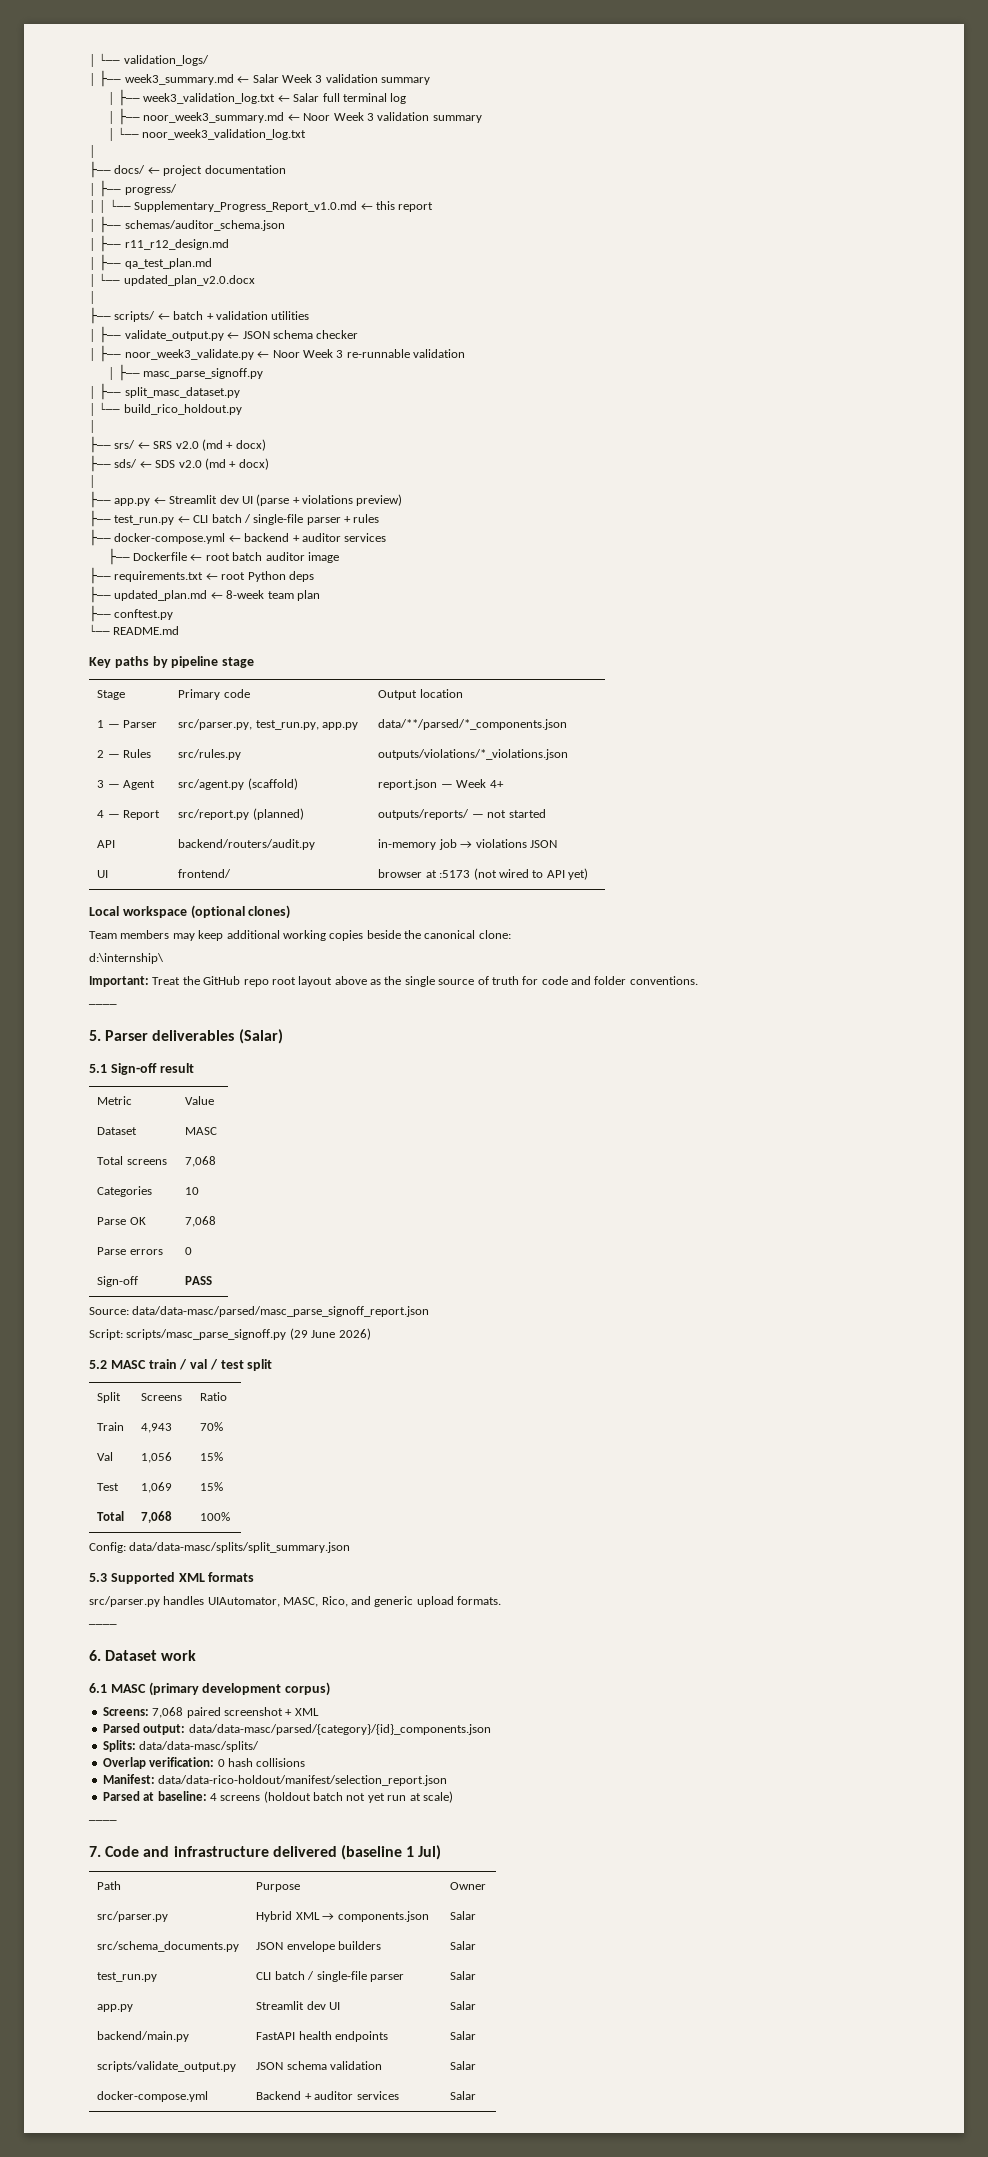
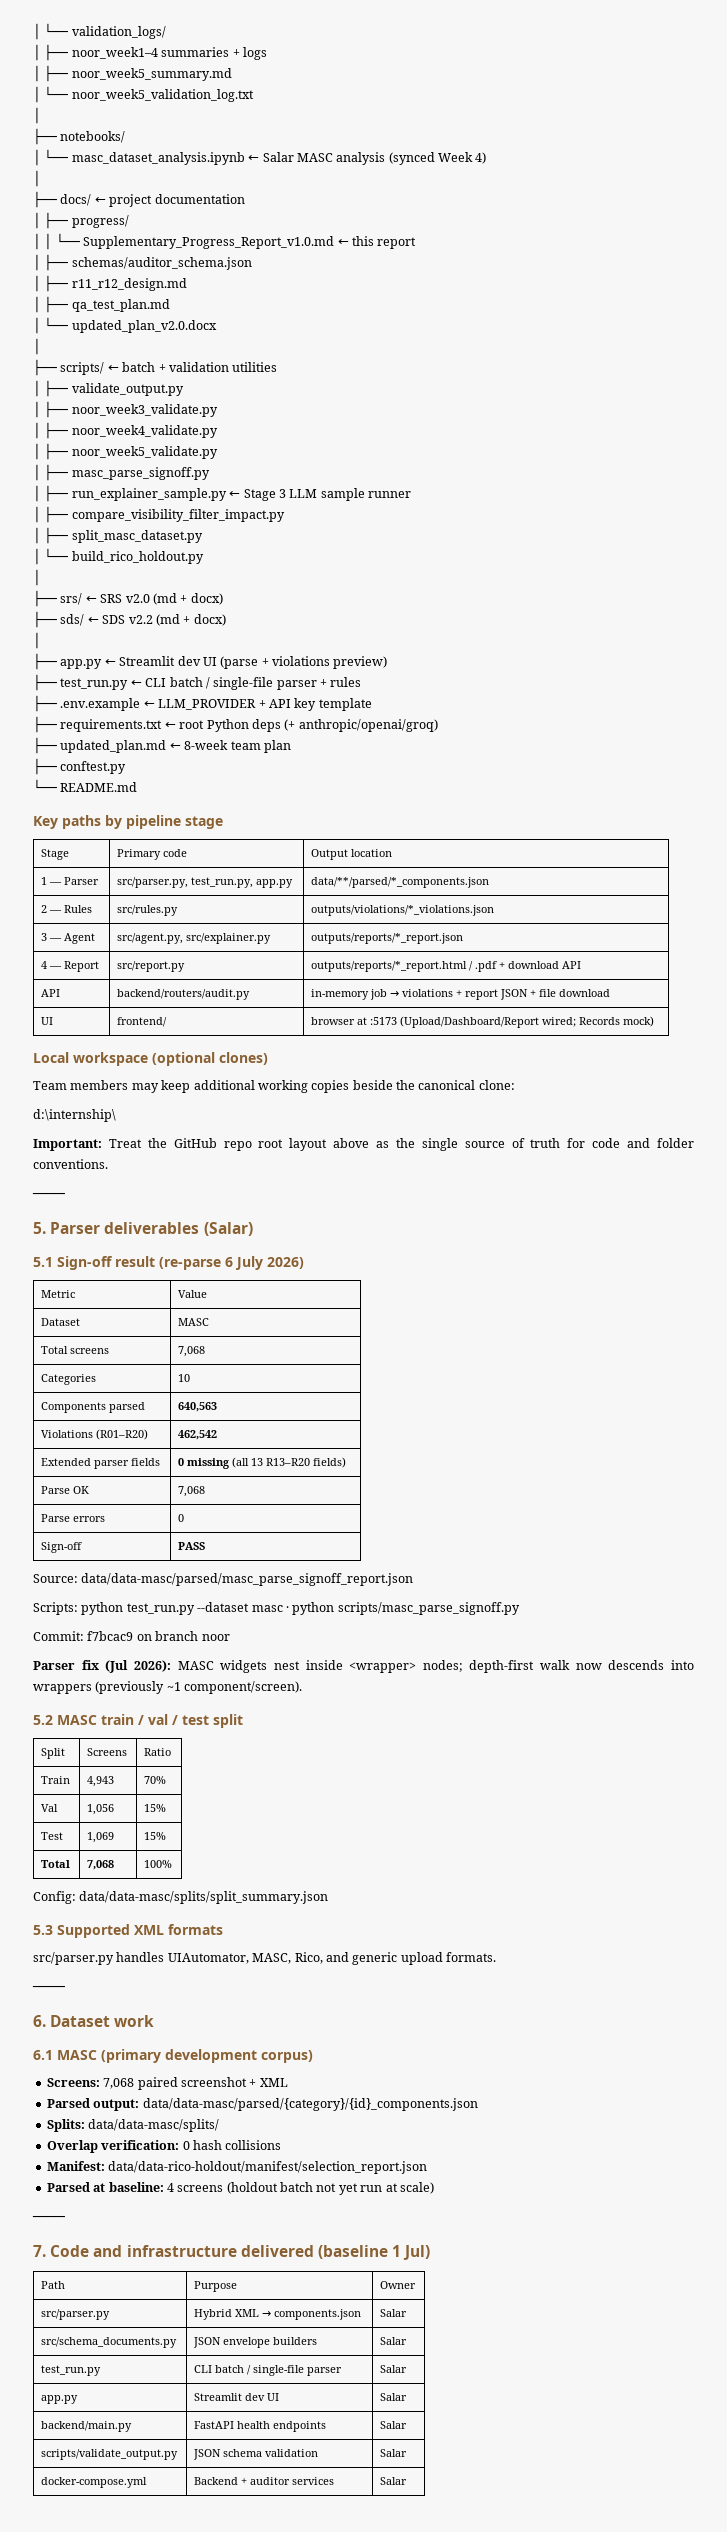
[124,74,430,85] [107,89,407,106] [107,108,482,125] [107,127,307,141] week3_summary.md ← Salar Week 3 validation summary // │ ├── week3_validation_log.txt ← Salar full terminal log // │ ├── noor_week3_summary.md ← Noor Week 3 validation summary // │ └── noor_week3_validation_log.txt -> [71,47,267,60] [33,65,232,82] [33,86,254,103] [33,107,41,124] [33,128,126,145] [33,149,487,166] noor_week1–4 summaries + logs // │ ├── noor_week5_summary.md // │ └── noor_week5_validation_log.txt // │ // ├── notebooks/ // │ └── masc_dataset_analysis.ipynb ← Salar MASC analysis (synced Week 4)
[227,330,359,339] ← JSON schema checker -> (184, 389) none
[257,349,465,358] [107,364,264,381] ← Noor Week 3 re-runnable validation // │ ├── masc_parse_signoff.py -> [33,422,218,439] [33,443,218,460] [33,464,210,481] [33,485,411,502] [33,506,285,523] // │ ├── noor_week4_validate.py // │ ├── noor_week5_validate.py // │ ├── masc_parse_signoff.py // │ ├── run_explainer_sample.py ← Stage 3 LLM sample runner // │ ├── compare_visibility_filter_impact.py
[178,460,202,468] v2.0 -> [128,615,153,624] v2.2
[114,533,387,544] [107,548,339,565] docker-compose.yml ← backend + auditor services // ├── Dockerfile ← root batch auditor image -> [60,698,372,711] .env.example ← LLM_PROVIDER + API key template
(314, 576) none -> [284,719,438,732] (+ anthropic/openai/groq)
[178,778,298,790] [378,779,504,790] [97,810,161,820] [178,808,304,820] [378,809,546,820] src/agent.py (scaffold) | report.json — Week 4+ // 4 — Report | src/report.py (planned) | outputs/reports/ — not started -> [117,933,272,944] [311,933,464,944] [41,961,100,972] [117,961,186,972] [311,961,582,972] src/agent.py, src/explainer.py | outputs/reports/*_report.json // 4 — Report | src/report.py | outputs/reports/*_report.html / .pdf + download API
[529,840,557,848] JSON -> [456,989,611,1000] + report JSON + file download
[473,868,589,880] (not wired to API yet) -> [400,1016,655,1028] (Upload/Dashboard/Report wired; Records mock)
(194, 1068) none -> [159,1256,304,1270] (re-parse 6 July 2026)
(200, 1191) none -> [41,1402,146,1413] [178,1402,218,1412] [41,1429,149,1440] [178,1430,218,1440] [41,1458,161,1469] [178,1457,347,1469] // Components parsed | 640,563 // Violations (R01–R20) | 462,542 // Extended parser fields | 0 missing (all 13 R13–R20 fields)
[89,1328,371,1340] Script: scripts/masc_parse_signoff.py (29 June 2026) -> [33,1602,520,1615] [33,1631,230,1641] [33,1660,694,1673] [33,1681,303,1694] Scripts: python test_run.py --dataset masc · python scripts/masc_parse_signoff.py // Commit: f7bcac9 on branch noor // Parser fix (Jul 2026): MASC widgets nest inside <wrapper> nodes; depth-first walk now descends into wrappers (previously ~1 component/screen).

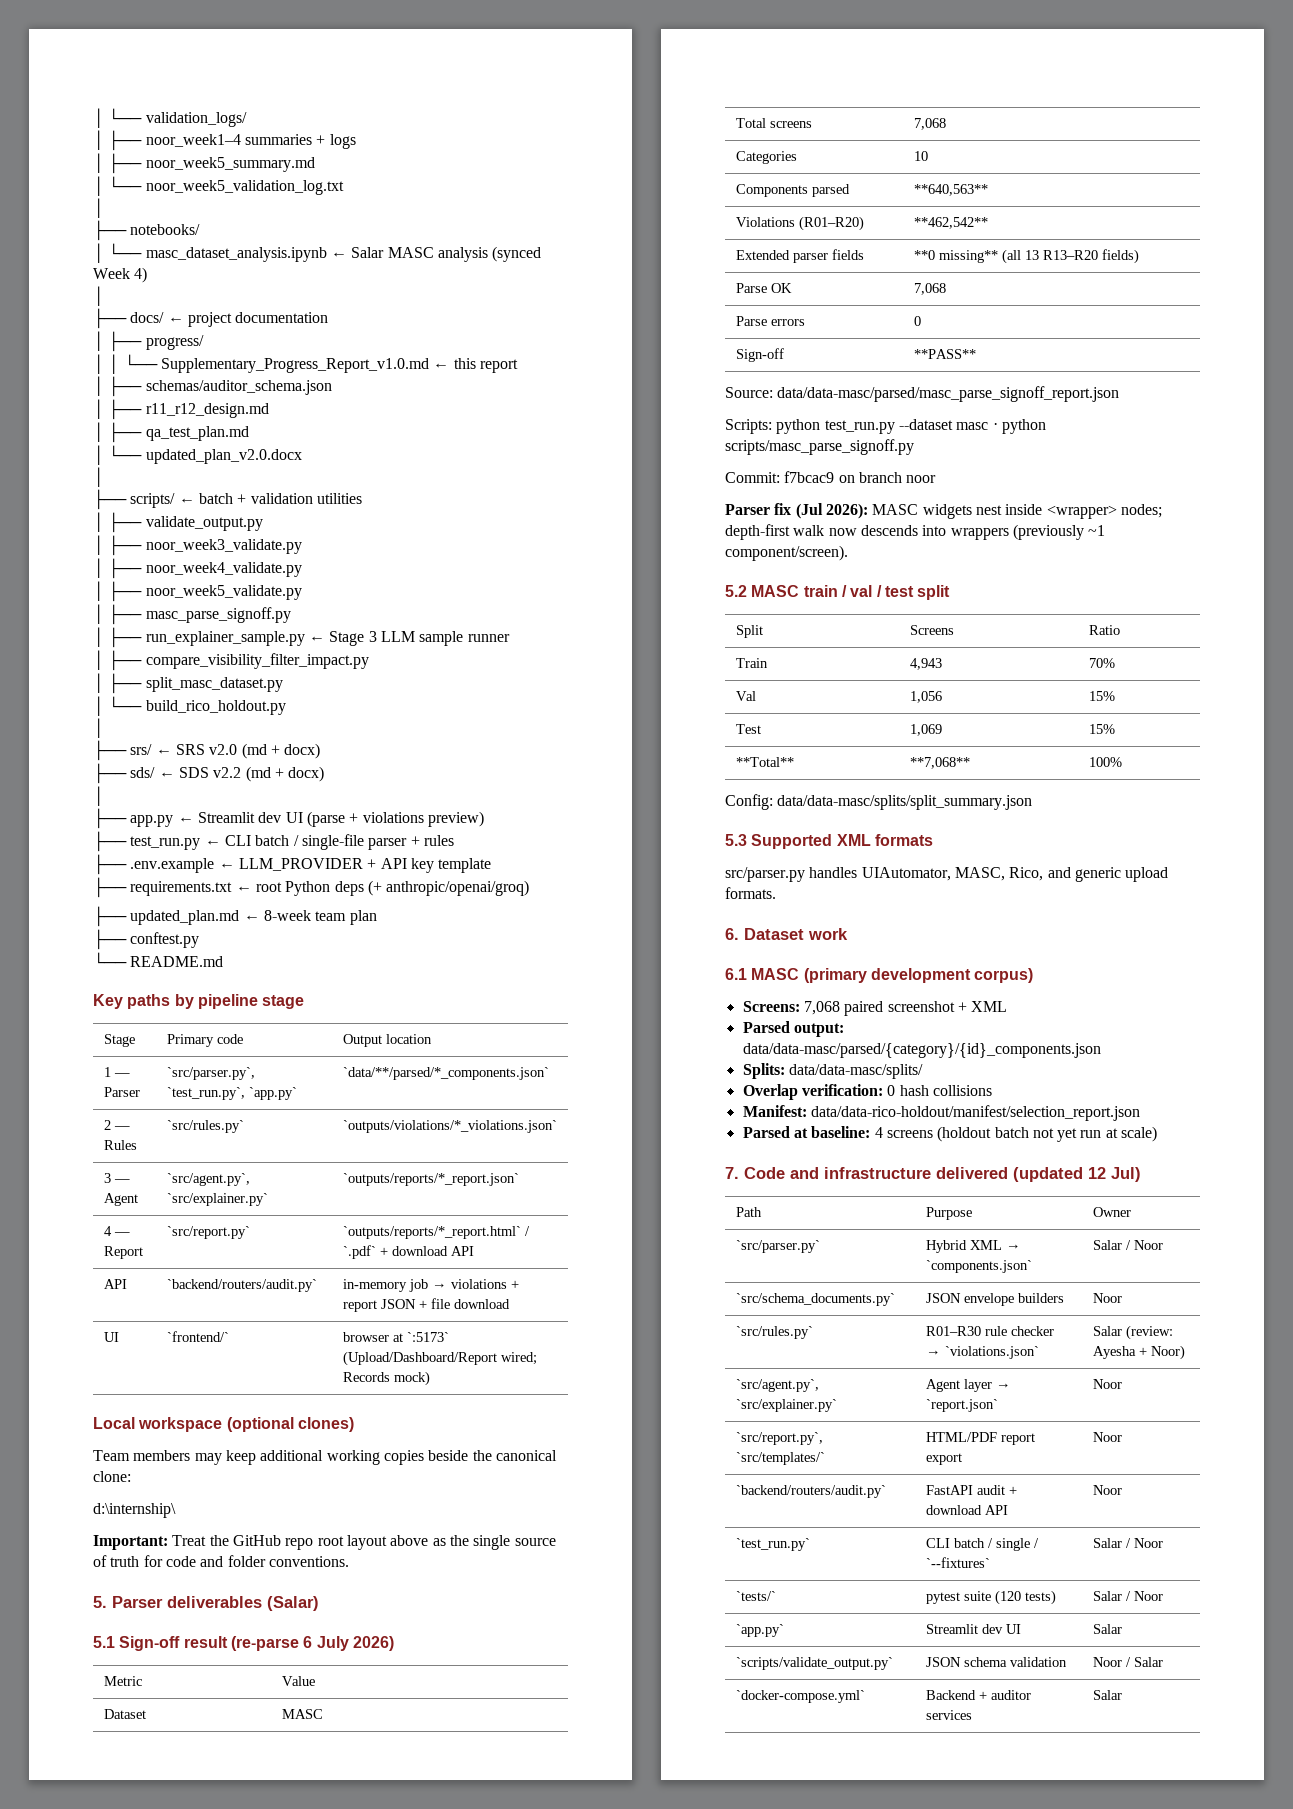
[117,877,294,888] [311,877,490,888] src/parser.py, test_run.py, app.py | data/**/parsed/*_components.json -> [167,1067,256,1080] [167,1087,298,1100] [343,1067,550,1080] `src/parser.py`, `test_run.py`, `app.py` | `data/**/parsed/*_components.json`
[117,905,179,916] [311,905,495,916] src/rules.py | outputs/violations/*_violations.json -> [167,1120,245,1133] [343,1120,558,1133] `src/rules.py` | `outputs/violations/*_violations.json`
[117,933,272,944] [311,933,464,944] src/agent.py, src/explainer.py | outputs/reports/*_report.json -> [167,1173,251,1186] [167,1193,269,1206] [343,1173,520,1186] `src/agent.py`, `src/explainer.py` | `outputs/reports/*_report.json`
[117,961,186,972] [311,961,498,972] src/report.py | outputs/reports/*_report.html / .pdf -> [167,1226,251,1239] [343,1226,531,1239] [343,1245,377,1259] `src/report.py` | `outputs/reports/*_report.html` / `.pdf`
[117,989,251,1000] backend/routers/audit.py -> [167,1279,318,1292] `backend/routers/audit.py`
[117,1017,168,1027] frontend/ -> [167,1331,230,1342] `frontend/`
[370,1017,398,1025] :5173 -> [407,1332,450,1342] `:5173`
[32,1192,65,1198] // ──── -> (349, 1561) none
[178,1402,218,1412] 640,563 -> [914,184,989,196] **640,563**
[178,1430,218,1440] 462,542 -> [914,217,989,229] **462,542**
[178,1458,231,1469] 0 missing -> [914,250,999,263] **0 missing**
[178,1542,206,1550] PASS -> [914,349,977,359] **PASS**
[41,1860,71,1868] [87,1860,115,1870] Total | 7,068 -> [736,757,795,767] [910,757,971,769] **Total** | **7,068**
[32,1985,65,1991] // ──── -> (776, 893) none
[32,2215,65,2221] // ──── -> (1158, 1134) none
[317,2245,402,2259] (baseline 1 -> [1013,1167,1106,1182] (updated 12
[41,2309,111,2320] src/parser.py -> [736,1240,821,1253] `src/parser.py`
[274,2309,362,2320] [380,2309,408,2317] [41,2337,178,2348] components.json | Salar // src/schema_documents.py -> [926,1260,1033,1273] [1093,1240,1164,1250] [736,1293,896,1306] `components.json` | Salar / Noor // `src/schema_documents.py`
[380,2337,408,2345] [41,2365,102,2376] [194,2365,343,2376] [380,2365,408,2373] [41,2395,79,2404] [194,2393,280,2401] [380,2393,408,2401] [41,2421,133,2432] [194,2421,327,2432] [380,2421,408,2429] [41,2449,179,2460] Salar // test_run.py | CLI batch / single-file parser | Salar // app.py | Streamlit dev UI | Salar // backend/main.py | FastAPI health endpoints | Salar // scripts/validate_output.py -> [1093,1293,1123,1303] [736,1326,814,1339] [926,1326,1055,1336] [926,1346,1040,1359] [1093,1325,1174,1340] [1093,1345,1186,1360] [736,1379,820,1392] [736,1399,838,1412] [926,1379,1012,1392] [926,1399,999,1412] [1093,1379,1123,1389] [736,1432,824,1445] [736,1452,826,1465] [926,1432,1036,1445] [926,1453,963,1465] [1093,1432,1123,1442] [736,1485,887,1498] [926,1485,1018,1495] [926,1505,1009,1515] [1093,1485,1123,1495] [736,1538,811,1551] [926,1538,1040,1551] [926,1557,991,1568] [1093,1538,1164,1548] [736,1591,777,1601] [926,1590,1057,1605] [1093,1591,1164,1601] [736,1624,785,1637] [926,1624,1022,1634] [1093,1624,1123,1634] [736,1657,894,1670] Noor // `src/rules.py` | R01–R30 rule checker → `violations.json` | Salar (review: Ayesha + Noor) // `src/agent.py`, `src/explainer.py` | Agent layer → `report.json` | Noor // `src/report.py`, `src/templates/` | HTML/PDF report export | Noor // `backend/routers/audit.py` | FastAPI audit + download API | Noor // `test_run.py` | CLI batch / single / `--fixtures` | Salar / Noor // `tests/` | pytest suite (120 tests) | Salar / Noor // `app.py` | Streamlit dev UI | Salar // `scripts/validate_output.py`
[380,2449,408,2457] [41,2477,148,2488] Salar // docker-compose.yml -> [1093,1657,1164,1667] [736,1690,866,1703] Noor / Salar // `docker-compose.yml`

